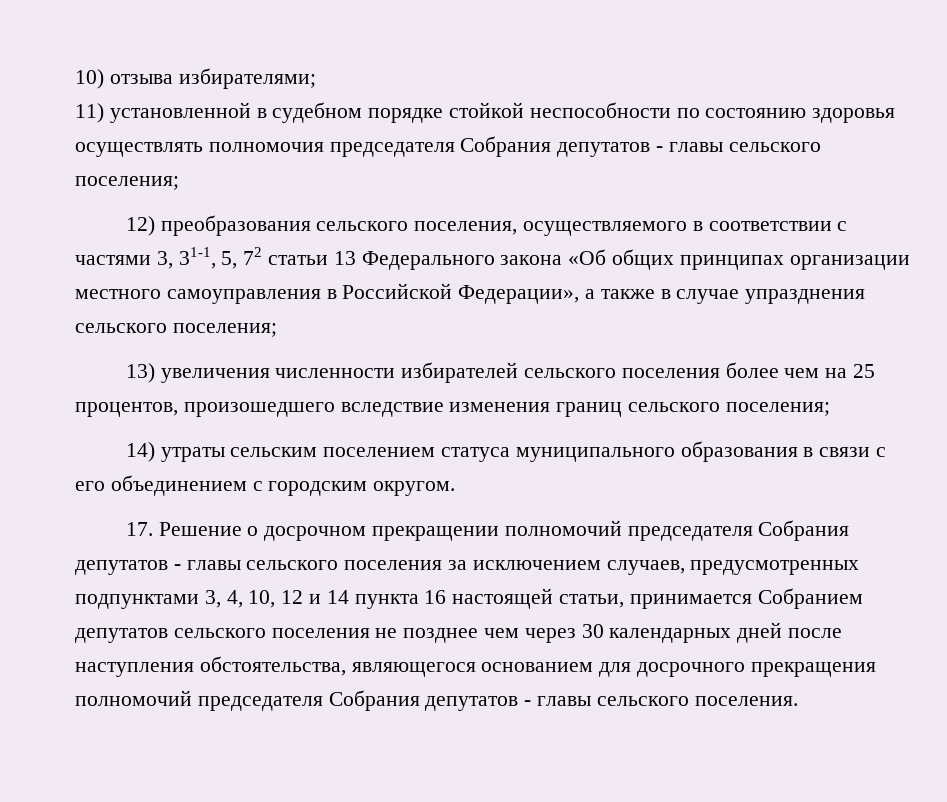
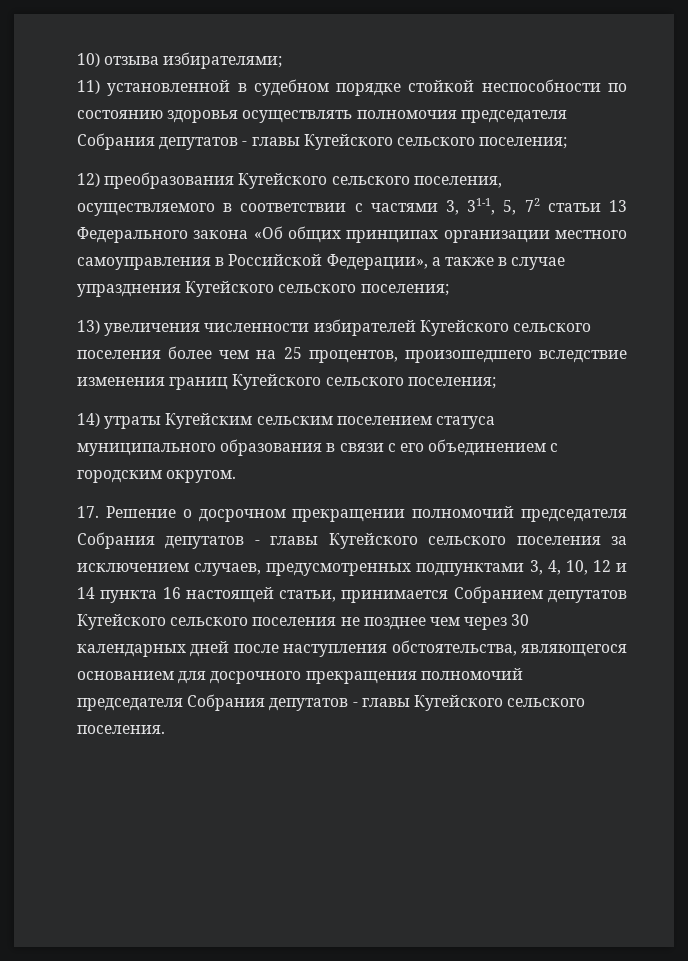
(723, 147) none -> [303,134,393,150] Кугейского
(311, 225) none -> [238,173,328,189] Кугейского
(866, 296) none -> [185,281,275,297] Кугейского
(519, 372) none -> [419,320,509,336] Кугейского
(623, 409) none -> [232,374,322,390] Кугейского
(225, 454) none -> [165,413,253,429] Кугейским
(241, 565) none -> [328,533,418,549] Кугейского
(168, 635) none -> [77,614,166,630] Кугейского
(592, 701) none -> [413,695,503,711] Кугейского

